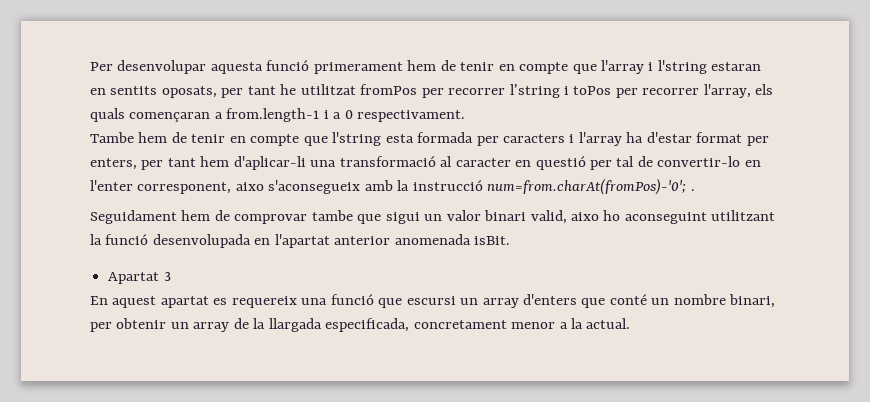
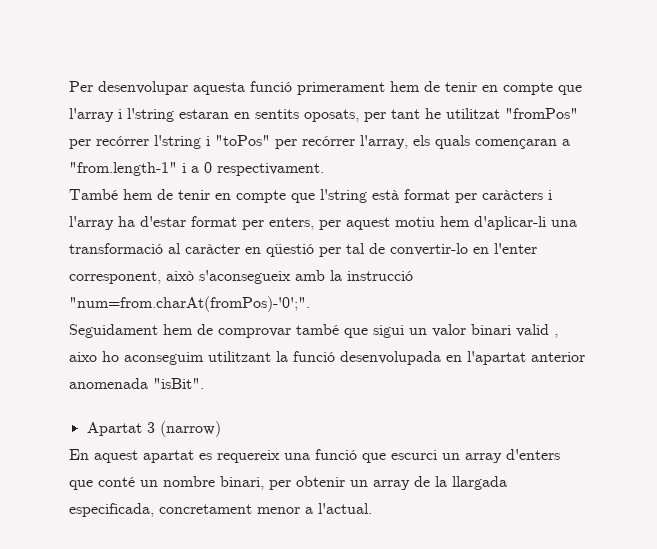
[360,84,700,98] fromPos per recorrer l’string i toPos per recorrer -> [505,108,578,119] [69,135,355,149] "fromPos" per recórrer l'string i "toPos" per recórrer
[226,108,320,122] from.length-1 -> [69,162,177,176] "from.length-1"
[90,132,134,143] Tambe -> [69,189,118,200] També
[385,132,566,146] esta formada per caracters -> [372,189,543,203] està format per caràcters
[167,158,196,167] tant -> [346,217,435,230] aquest motiu
[455,156,586,170] caracter en questió -> [185,244,314,257] caràcter en qüestió
[235,182,264,191] aixo -> [166,271,194,281] això
[487,178,695,195] num=from.charAt(fromPos)-'0'; . -> [69,296,310,312] "num=from.charAt(fromPos)-'0';".
[311,210,353,221] tambe -> [296,324,339,335] també
[530,210,567,224] valid, -> [516,324,558,338] valid ,
[624,212,707,224] aconseguint -> [124,352,204,365] aconseguim
[474,236,511,245] isBit. -> [153,378,204,389] "isBit".
(171, 276) none -> [159,421,221,437] (narrow)
[406,296,456,305] escursi -> [391,450,437,460] escurci
[571,318,631,329] la actual. -> [318,503,372,514] l'actual.

